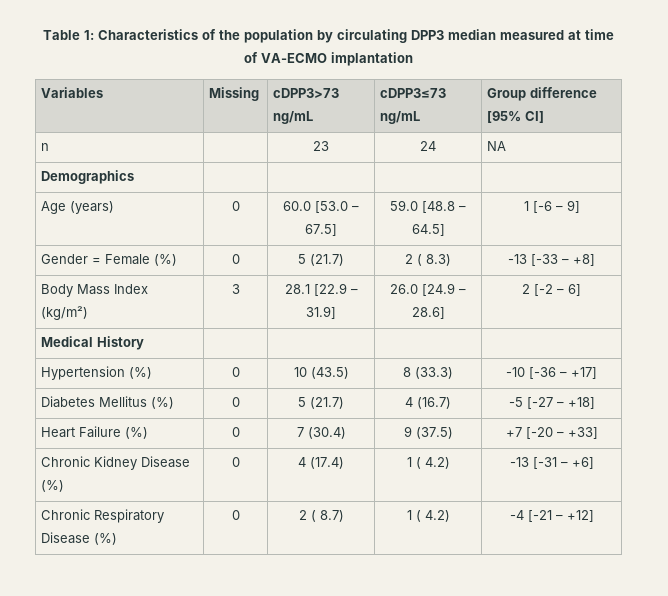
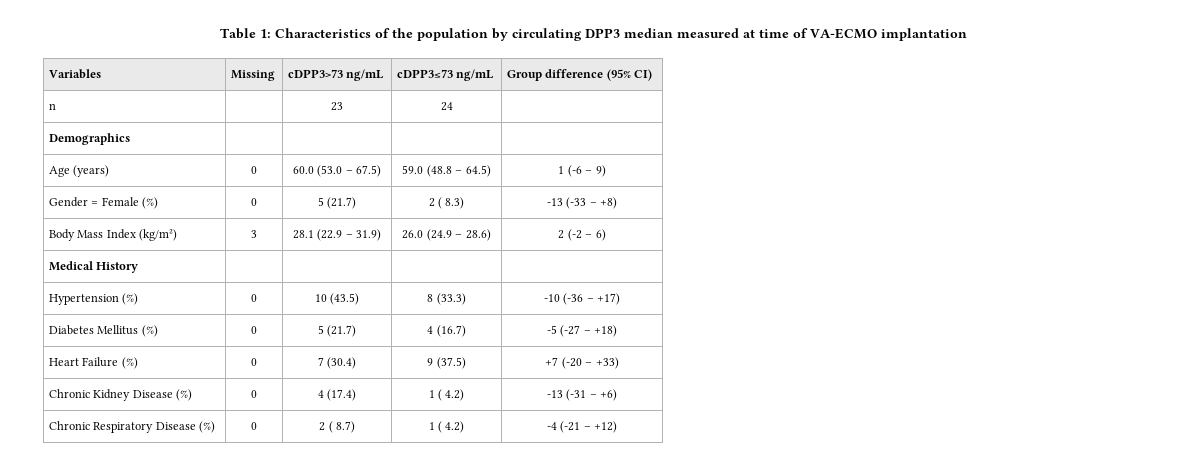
[487,111,544,123] [95% CI] -> [606,69,653,81] (95% CI)
[487,141,507,151] NA -> (453, 106) none
[315,201,359,213] [305,224,337,236] [390,200,466,213] [411,224,445,236] [523,200,580,213] [53.0 – 67.5] | 59.0 [48.8 – 64.5] | 1 [-6 – 9] -> [317,165,382,177] [402,165,491,177] [558,165,606,177] (53.0 – 67.5) | 59.0 (48.8 – 64.5) | 1 (-6 – 9)
[531,254,595,266] [-33 – +8] -> [566,197,618,209] (-33 – +8)
[313,283,358,296] [306,306,336,319] [390,283,466,296] [411,307,445,319] [522,284,581,296] [22.9 – 31.9] | 26.0 [24.9 – 28.6] | 2 [-2 – 6] -> [317,229,382,241] [402,229,491,241] [558,229,606,241] (22.9 – 31.9) | 26.0 (24.9 – 28.6) | 2 (-2 – 6)
[529,367,597,379] [-36 – +17] -> [563,293,621,305] (-36 – +17)
[526,397,595,409] [-27 – +18] -> [560,325,618,337] (-27 – +18)
[525,427,598,439] [-20 – +33] -> [561,357,619,369] (-20 – +33)
[532,457,594,469] [-31 – +6] -> [566,389,618,401] (-31 – +6)
[527,510,594,522] [-21 – +12] -> [560,421,618,433] (-21 – +12)

